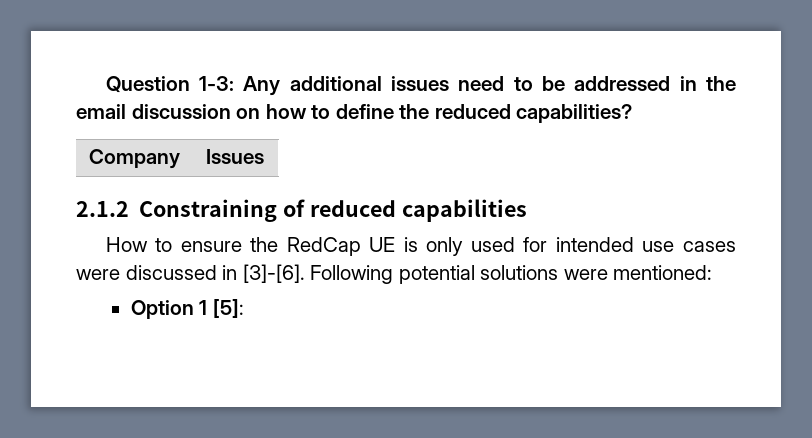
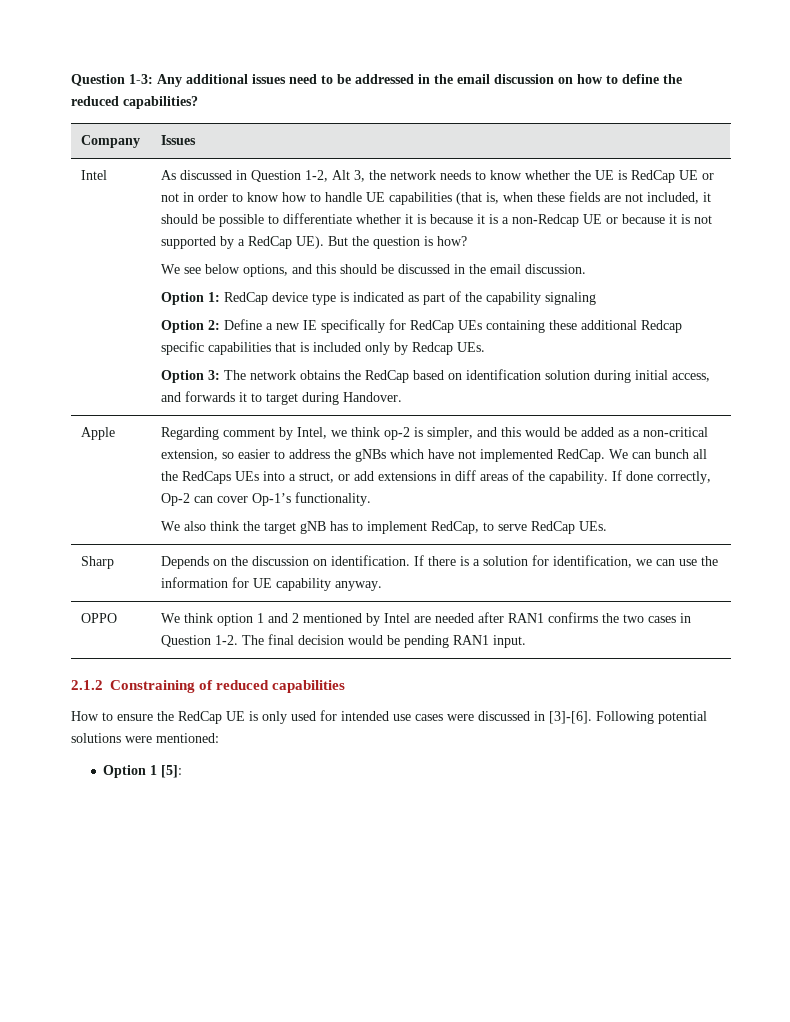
(264, 156) none -> [81,170,108,180] [161,170,715,183] [161,191,712,205] [161,213,713,227] [161,236,468,249] [161,264,587,277] [161,291,597,305] [161,319,683,333] [161,341,486,355] [161,369,711,383] [161,391,403,405] [81,427,116,440] [161,427,709,440] [161,449,708,462] [161,470,712,484] [161,492,372,506] [161,521,608,534] [81,556,115,569] [161,555,719,569] [161,577,383,591] [81,613,118,623] [161,612,692,626] [161,634,527,648] // Intel | As discussed in Question 1-2, Alt 3, the network needs to know whether the UE is RedCap UE or not in order to know how to handle UE capabilities (that is, when these fields are not included, it should be possible to differentiate whether it is because it is a non-Redcap UE or because it is not supported by a RedCap UE). But the question is how? // We see below options, and this should be discussed in the email discussion. // Option 1: RedCap device type is indicated as part of the capability signaling // Option 2: Define a new IE specifically for RedCap UEs containing these additional Redcap specific capabilities that is included only by Redcap UEs. // Option 3: The network obtains the RedCap based on identification solution during initial access, and forwards it to target during Handover. // Apple | Regarding comment by Intel, we think op-2 is simpler, and this would be added as a non-critical extension, so easier to address the gNBs which have not implemented RedCap. We can bunch all the RedCaps UEs into a struct, or add extensions in diff areas of the capability. If done correctly, Op-2 can cover Op-1’s functionality. // We also think the target gNB has to implement RedCap, to serve RedCap UEs. // Sharp | Depends on the discussion on identification. If there is a solution for identification, we can use the information for UE capability anyway. // OPPO | We think option 1 and 2 mentioned by Intel are needed after RAN1 confirms the two cases in Question 1-2. The final decision would be pending RAN1 input.

